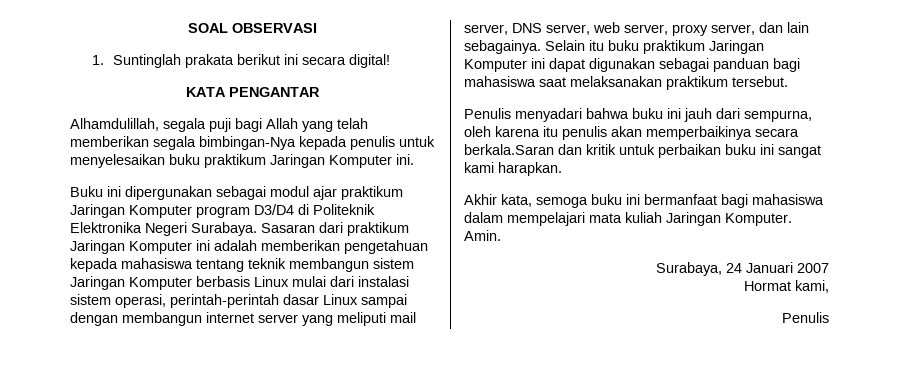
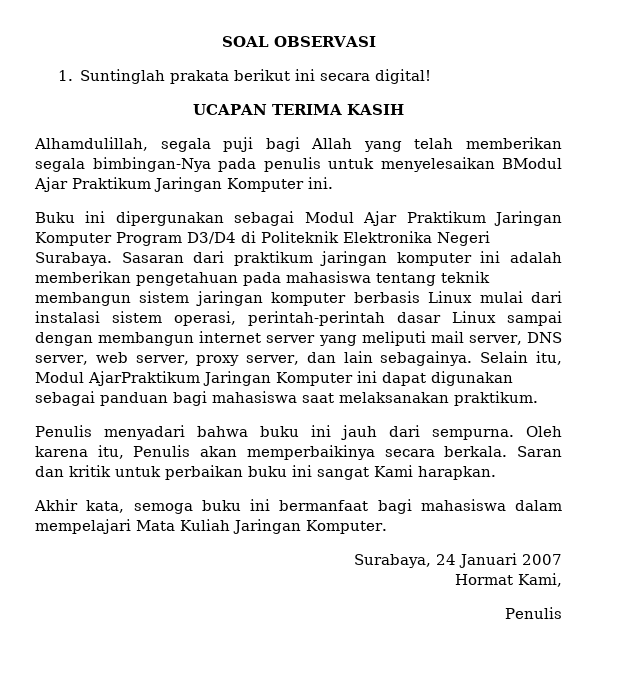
[186,87,320,97] KATA PENGANTAR -> [193,104,404,115] UCAPAN TERIMA KASIH
[299,136,347,150] kepada -> [218,158,256,172] pada
[169,154,266,168] buku praktikum -> [502,158,562,169] [34,177,151,192] BModul Ajar Praktikum
[270,186,403,200] [70,204,250,218] modul ajar praktikum Jaringan Komputer program -> [304,211,562,226] [35,232,182,246] Modul Ajar Praktikum Jaringan Komputer Program
[70,240,192,254] Jaringan Komputer -> [320,251,472,266] jaringan komputer
[70,258,118,272] kepada -> [243,272,281,286] pada
[70,276,192,290] Jaringan Komputer -> [195,291,347,306] jaringan komputer
[589,40,705,54] itu buku praktikum -> [535,351,562,365] [35,371,200,386] itu, Modul AjarPraktikum
[666,76,788,90] praktikum tersebut. -> [454,391,538,406] praktikum.
[744,110,812,122] [464,126,607,140] sempurna, oleh karena itu penulis -> [432,426,562,440] [35,445,191,459] sempurna. Oleh karena itu, Penulis
[464,144,554,155] berkala.Saran -> [444,446,562,457] berkala. Saran
[464,162,494,173] kami -> [374,465,413,477] Kami
[589,212,662,223] mata kuliah -> [136,519,230,531] Mata Kuliah
[464,230,501,241] Amin. -> (387, 527) none
[795,280,829,293] kami, -> [518,573,562,587] Kami,

